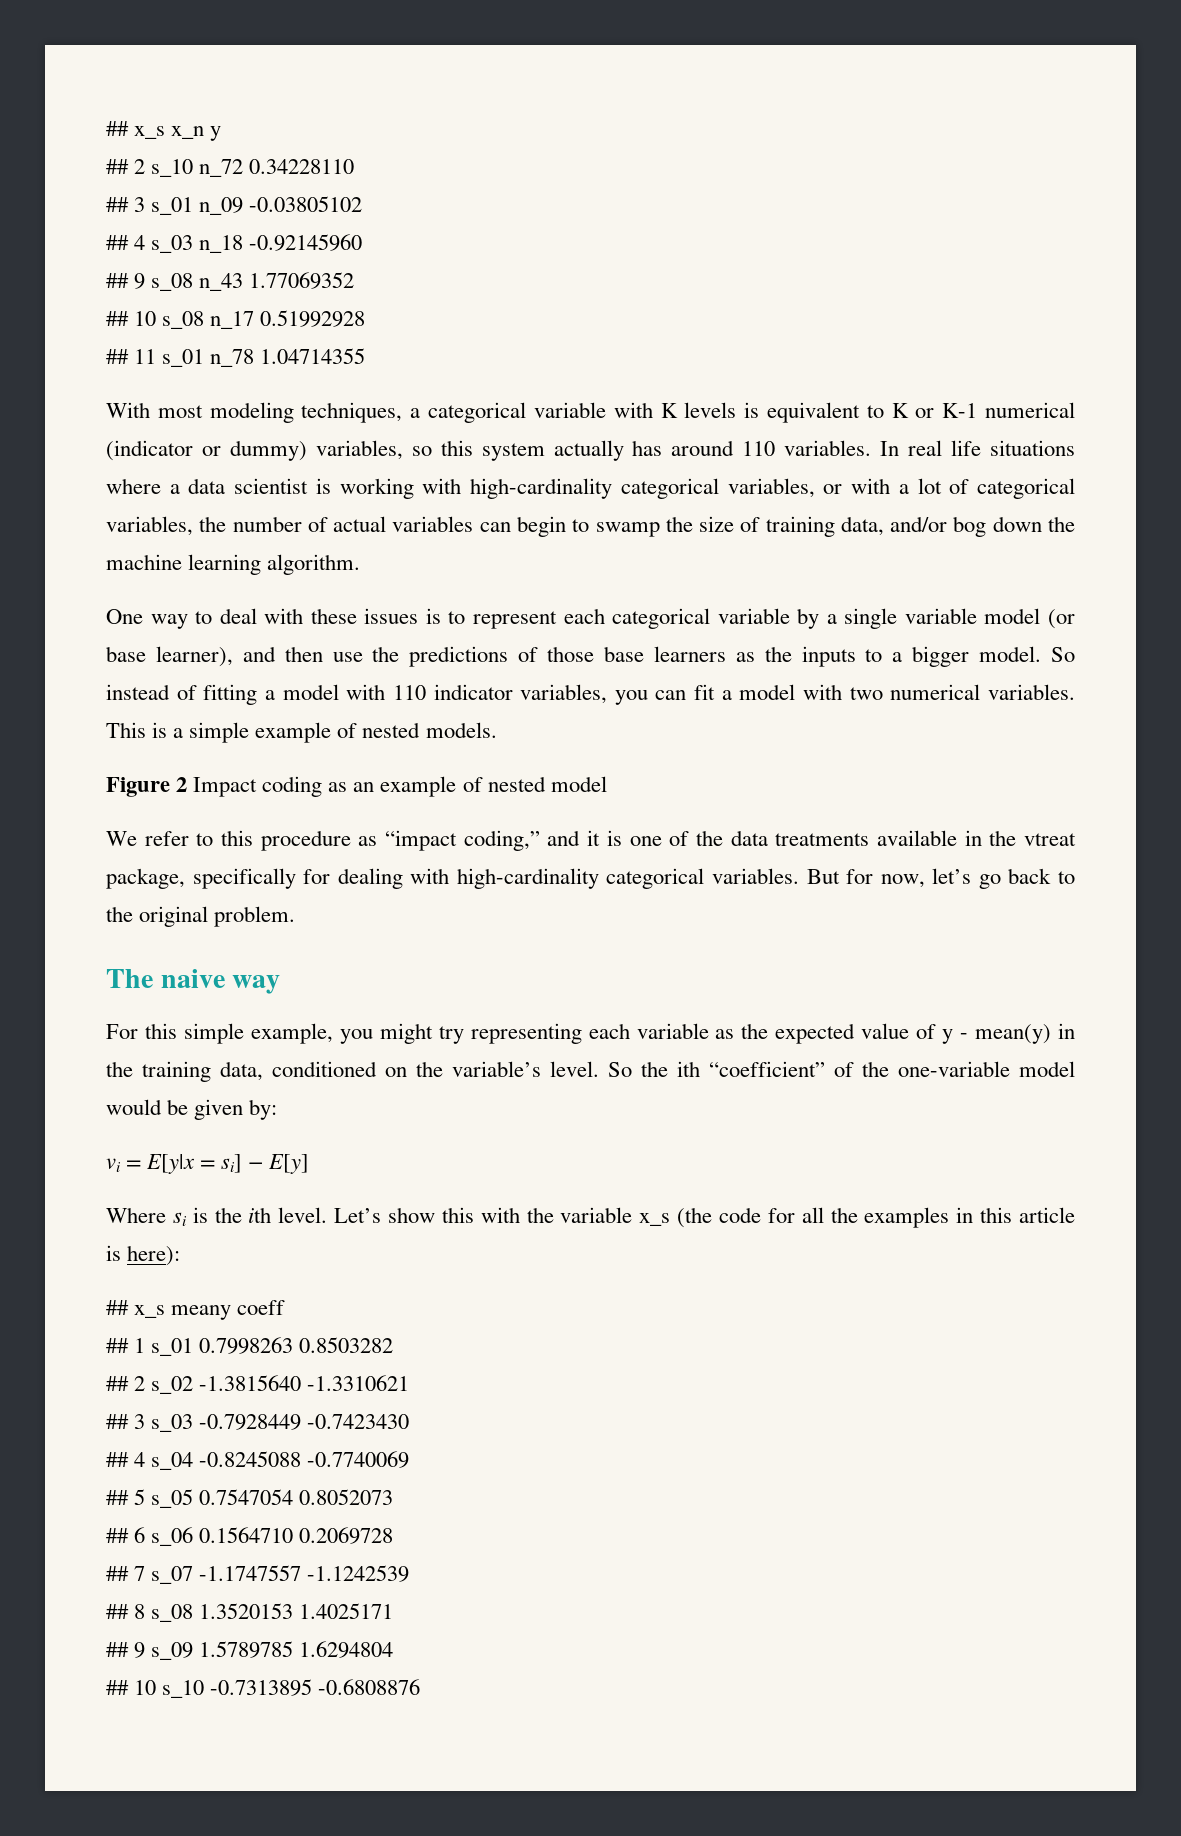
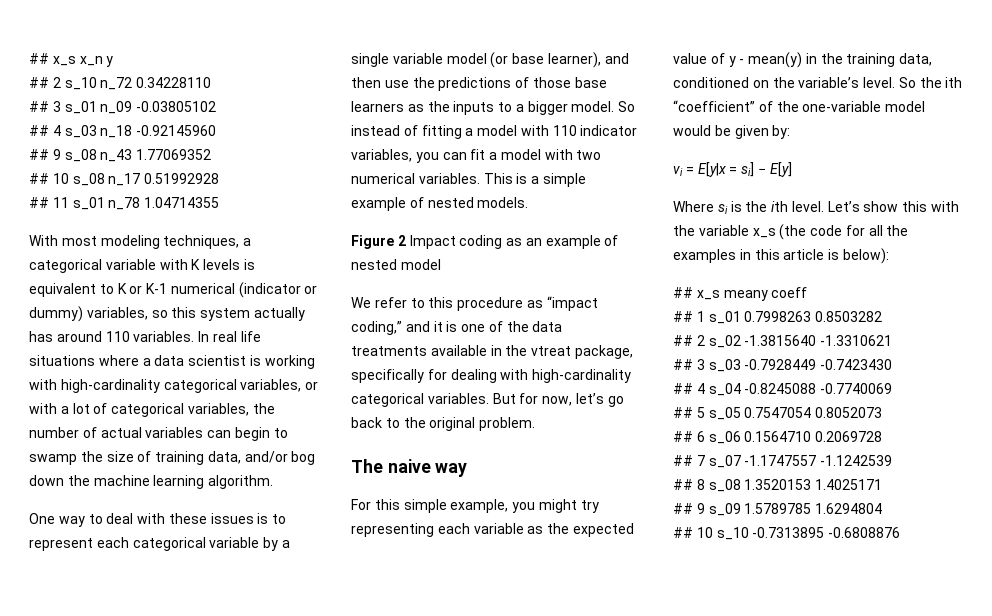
[127,1245,181,1266] here): -> [842,248,889,264] below):

